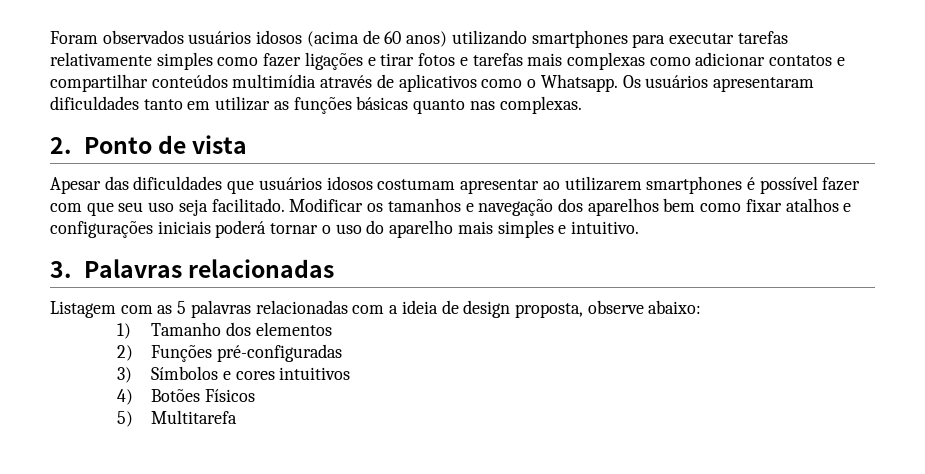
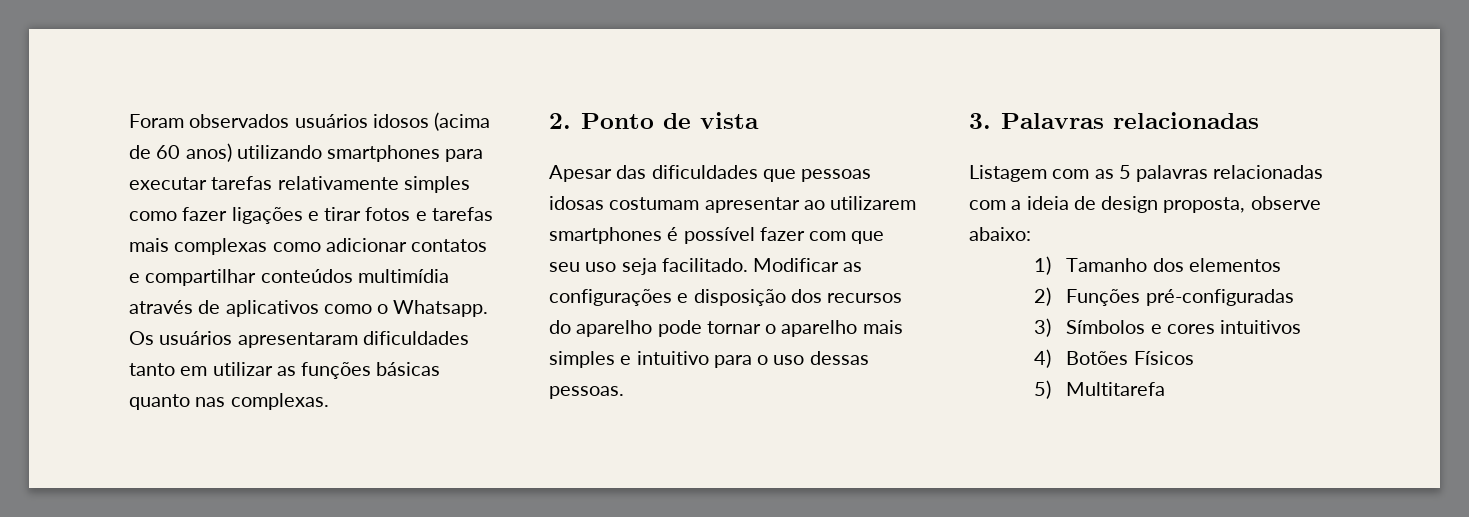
[258,176,373,190] usuários idosos -> [801,169,872,182] [549,196,604,210] pessoas idosas
[367,198,852,216] [50,220,639,238] os tamanhos e navegação dos aparelhos bem como fixar atalhos e configurações iniciais poderá tornar o uso do aparelho mais simples e intuitivo. -> [843,262,863,272] [549,289,903,306] [549,320,903,337] [549,351,869,368] [549,386,624,399] as configurações e disposição dos recursos do aparelho pode tornar o aparelho mais simples e intuitivo para o uso dessas pessoas.

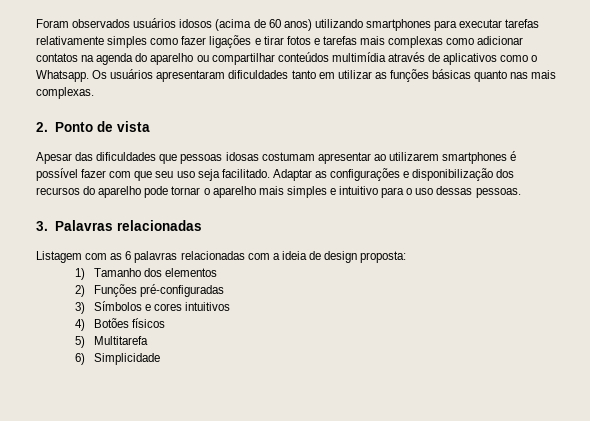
[129,273,140,283] e -> [81,53,209,65] na agenda do aparelho ou
(226, 402) none -> [531,70,557,79] mais
[753,258,840,272] Modificar -> [272,169,312,181] Adaptar
[693,289,786,306] disposição -> [412,168,494,181] disponibilização
[1118,165,1131,179] 5 -> [125,251,132,260] 6
[1163,196,1321,213] [969,227,1031,241] proposta, observe abaixo: -> [360,251,407,263] proposta:
[1133,351,1194,365] Físicos -> [131,318,165,328] físicos
(1166, 389) none -> [74,353,160,365] // 6) Simplicidade

